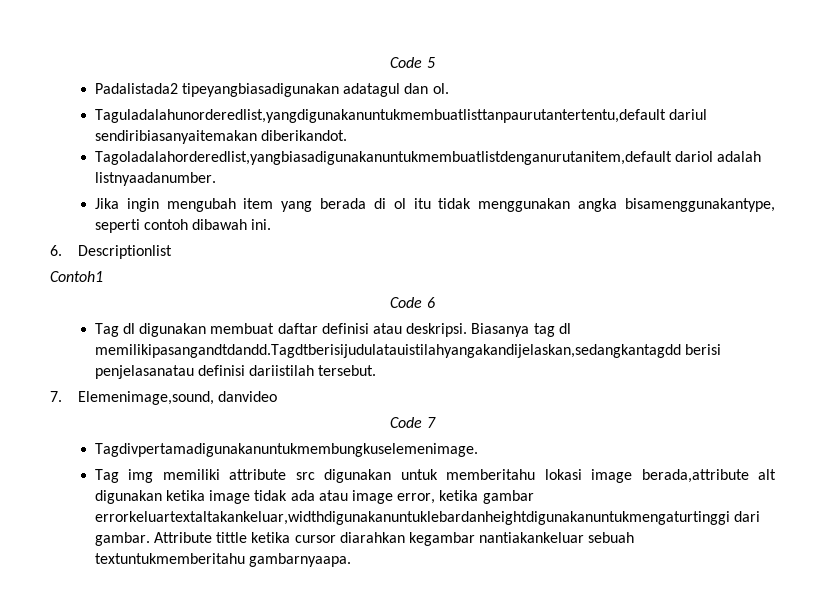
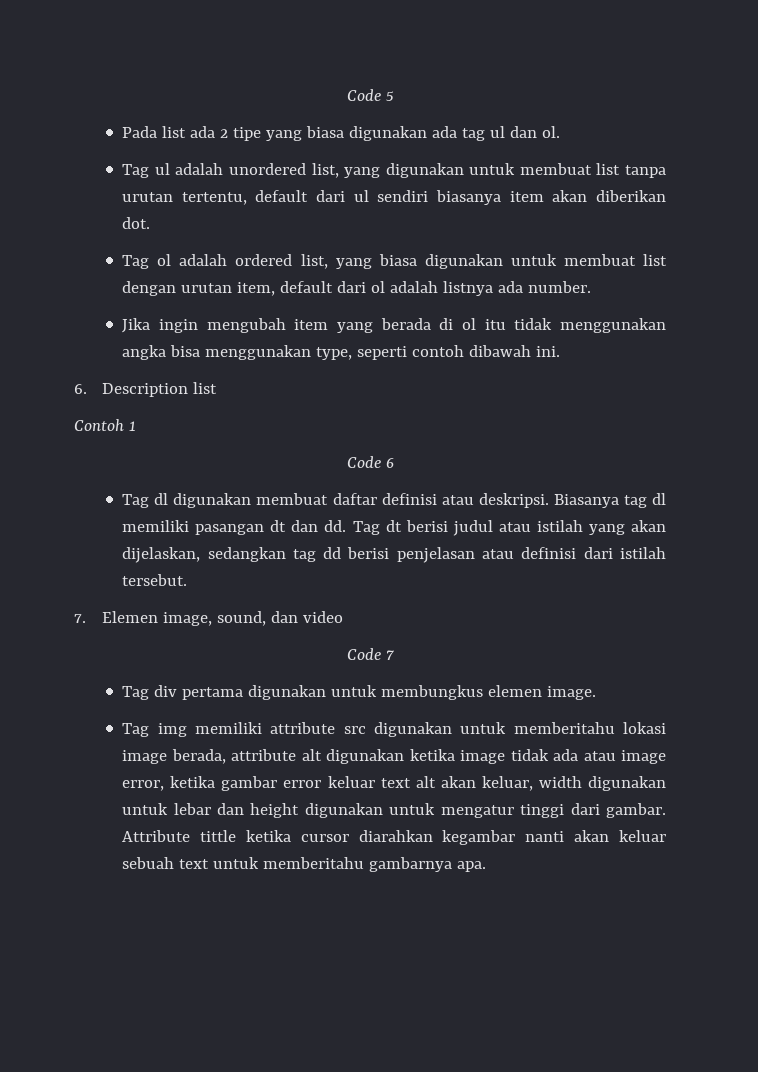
[94,83,449,97] [94,109,708,123] [94,130,348,144] [94,151,762,165] [94,172,216,186] Padalistada2 tipeyangbiasadigunakan adatagul dan ol. // Taguladalahunorderedlist,yangdigunakanuntukmembuatlisttanpaurutantertentu,default dariul sendiribiasanyaitemakan diberikandot. // Tagoladalahorderedlist,yangbiasadigunakanuntukmembuatlistdenganurutanitem,default dariol adalah listnyaadanumber. -> [122,126,561,141] [122,163,666,178] [122,190,666,205] [122,217,151,229] [122,254,667,269] [122,281,592,296] Pada list ada 2 tipe yang biasa digunakan ada tag ul dan ol. // Tag ul adalah unordered list, yang digunakan untuk membuat list tanpa urutan tertentu, default dari ul sendiri biasanya item akan diberikan dot. // Tag ol adalah ordered list, yang biasa digunakan untuk membuat list dengan urutan item, default dari ol adalah listnya ada number.
[624,198,775,212] bisamenggunakantype, -> [170,345,353,360] bisa menggunakan type,
[77,245,172,259] [50,271,103,282] Descriptionlist // Contoh1 -> [101,382,217,397] [74,419,136,431] Description list // Contoh 1
[94,344,722,358] [94,365,377,379] [50,391,278,405] [390,417,436,428] [94,443,478,457] memilikipasangandtdandd.Tagdtberisijudulatauistilahyangakandijelaskan,sedangkantagdd berisi penjelasanatau definisi dariistilah tersebut. // 7. Elemenimage,sound, danvideo // Code 7 // Tagdivpertamadigunakanuntukmembungkuselemenimage. -> [122,520,666,536] [122,547,666,563] [122,574,188,586] [74,611,343,626] [347,648,394,660] [122,685,597,700] memiliki pasangan dt dan dd. Tag dt berisi judul atau istilah yang akan dijelaskan, sedangkan tag dd berisi penjelasan atau definisi dari istilah tersebut. // 7. Elemen image, sound, dan video // Code 7 // Tag div pertama digunakan untuk membungkus elemen image.
[641,469,749,483] berada,attribute -> [171,749,297,764] berada, attribute
[94,511,730,525] errorkeluartextaltakankeluar,widthdigunakanuntuklebardanheightdigunakanuntukmengaturtinggi -> [283,776,667,791] [122,803,565,818] error keluar text alt akan keluar, width digunakan untuk lebar dan height digunakan untuk mengatur tinggi
[479,532,635,543] [94,553,352,567] nantiakankeluar sebuah textuntukmemberitahu gambarnyaapa. -> [525,830,666,842] [122,857,487,872] nanti akan keluar sebuah text untuk memberitahu gambarnya apa.

